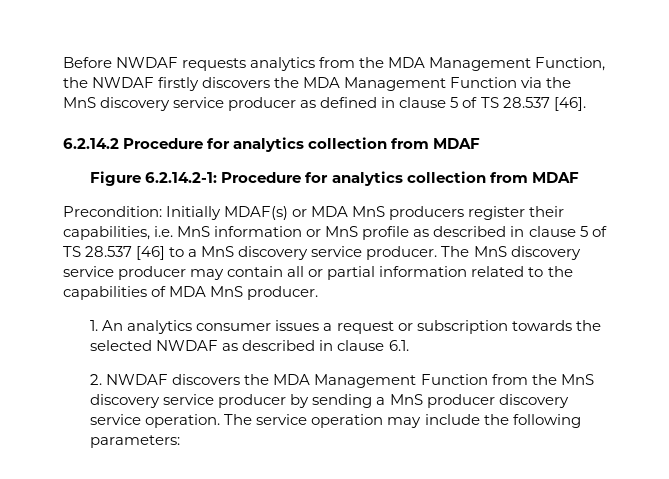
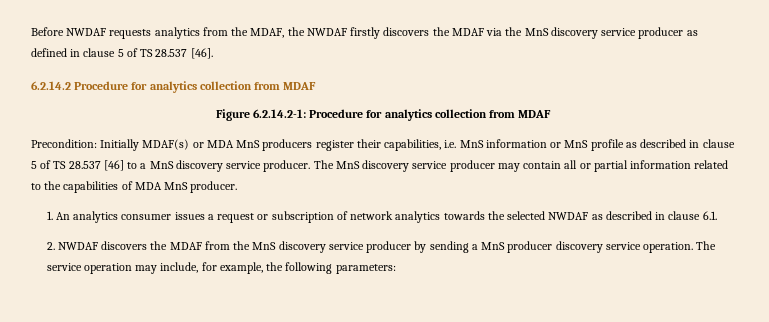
[388,57,606,71] MDA Management Function, -> [250,28,285,38] MDAF,
[303,77,518,91] MDA Management Function -> [451,28,484,36] MDAF
(508, 327) none -> [336,211,441,223] of network analytics
[273,374,488,388] MDA Management Function -> [169,242,202,250] MDAF
[424,414,480,425] include -> [160,262,263,274] include, for example,

